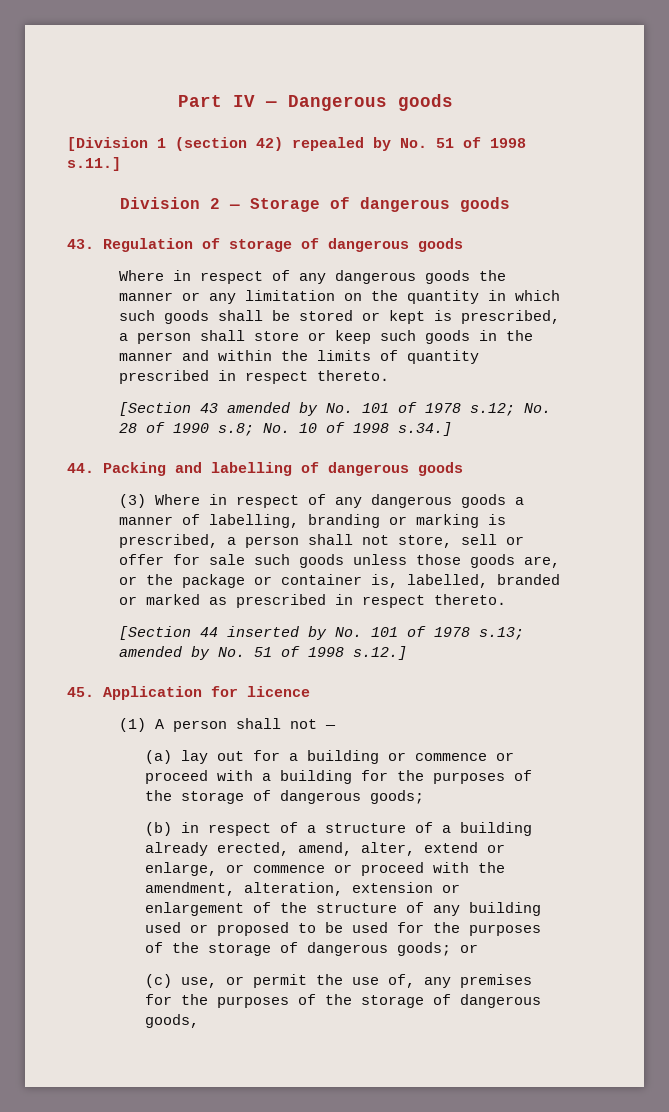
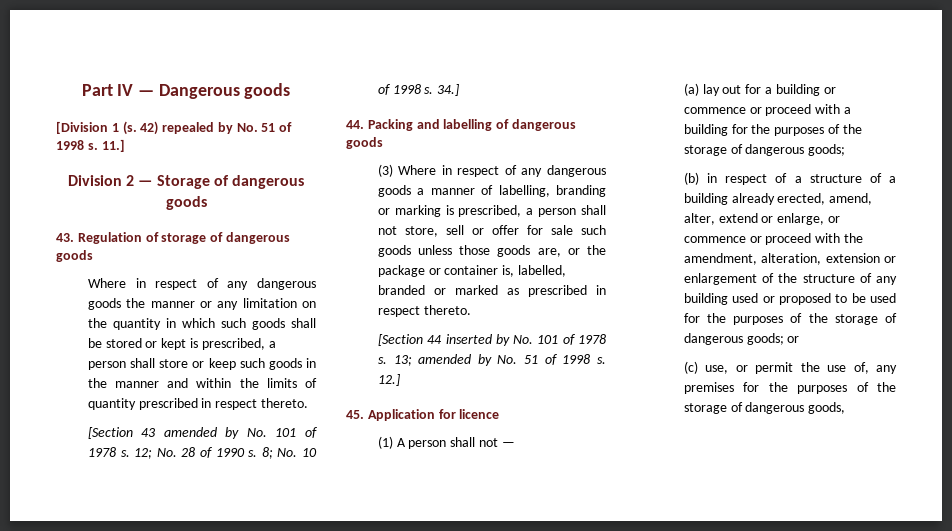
[175,137,247,151] (section -> [122,121,137,135] (s.
[67,157,121,171] s.11.] -> [87,139,125,152] s. 11.]
[469,403,515,416] s.12; -> [120,448,153,459] s. 12;
[217,423,254,436] s.8; -> [248,447,273,459] s. 8;
[397,422,452,436] s.34.] -> [424,84,460,96] s. 34.]
[478,627,524,640] s.13; -> [377,355,412,366] s. 13;
[352,646,407,660] s.12.] -> [597,357,606,364] [377,374,400,386] s. 12.]

